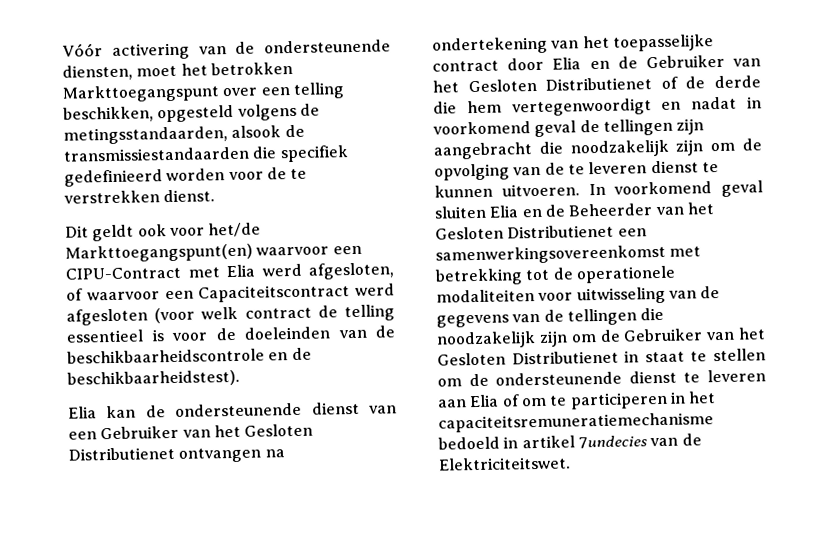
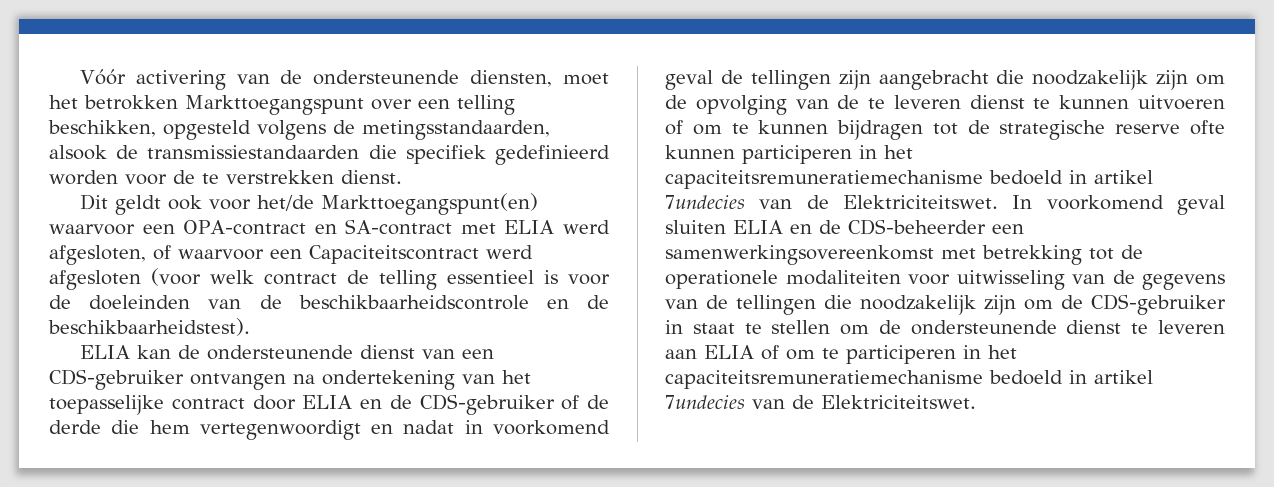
[65,264,255,280] CIPU-Contract met Elia -> [183,219,555,235] OPA-contract en SA-contract met ELIA
[68,406,97,419] Elia -> [79,345,130,359] ELIA
[100,423,314,440] [68,446,175,461] Gebruiker van het Gesloten Distributienet -> [49,369,184,390] CDS-gebruiker
[552,54,761,70] [432,77,653,93] Elia en de Gebruiker van het Gesloten Distributienet -> [302,394,555,415] ELIA en de CDS-gebruiker
[501,183,580,197] uitvoeren. -> [1138,95,1225,110] [665,120,1225,140] [665,145,913,164] [665,170,1153,189] [665,195,998,209] uitvoeren of om te kunnen bijdragen tot de strategische reserve ofte kunnen participeren in het capaciteitsremuneratiemechanisme bedoeld in artikel 7undecies van de Elektriciteitswet.
[489,202,714,218] [435,224,615,240] Elia en de Beheerder van het Gesloten Distributienet -> [733,219,986,235] ELIA en de CDS-beheerder
[623,327,766,342] [437,350,619,366] Gebruiker van het Gesloten Distributienet -> [1091,294,1226,315] CDS-gebruiker
[469,394,500,408] Elia -> [704,345,754,359] ELIA

